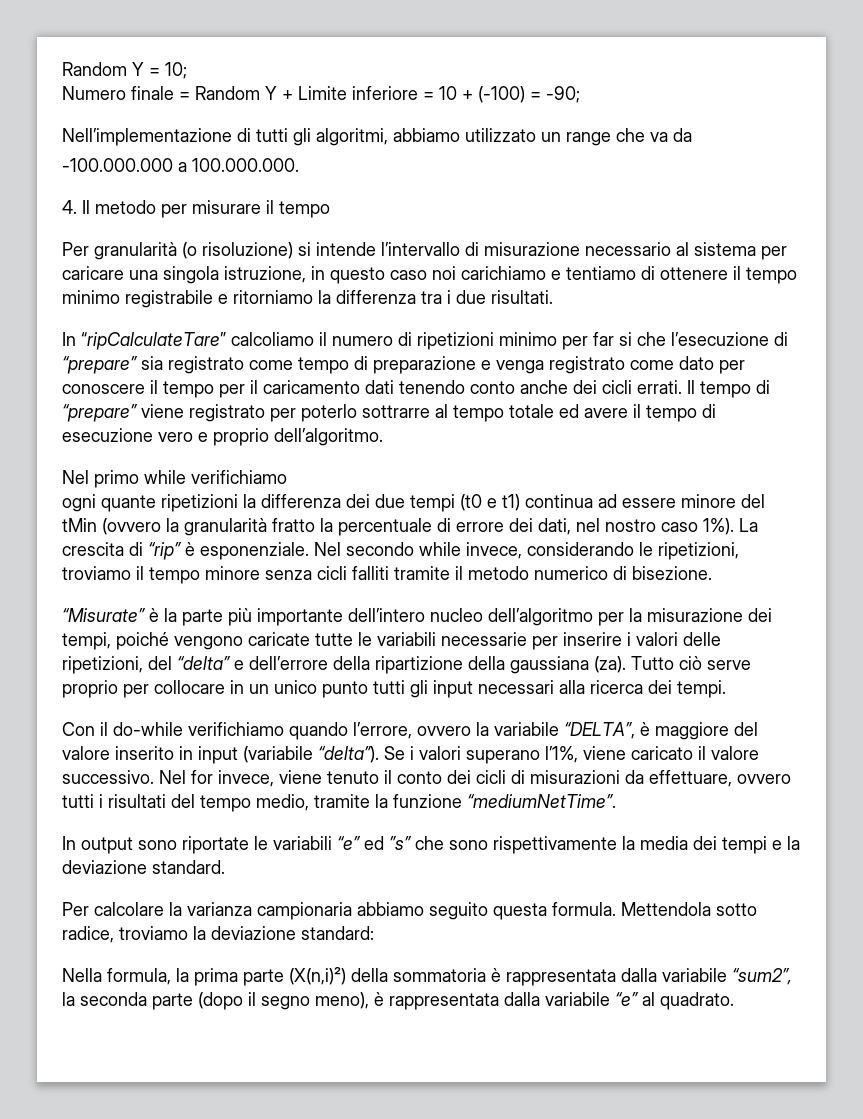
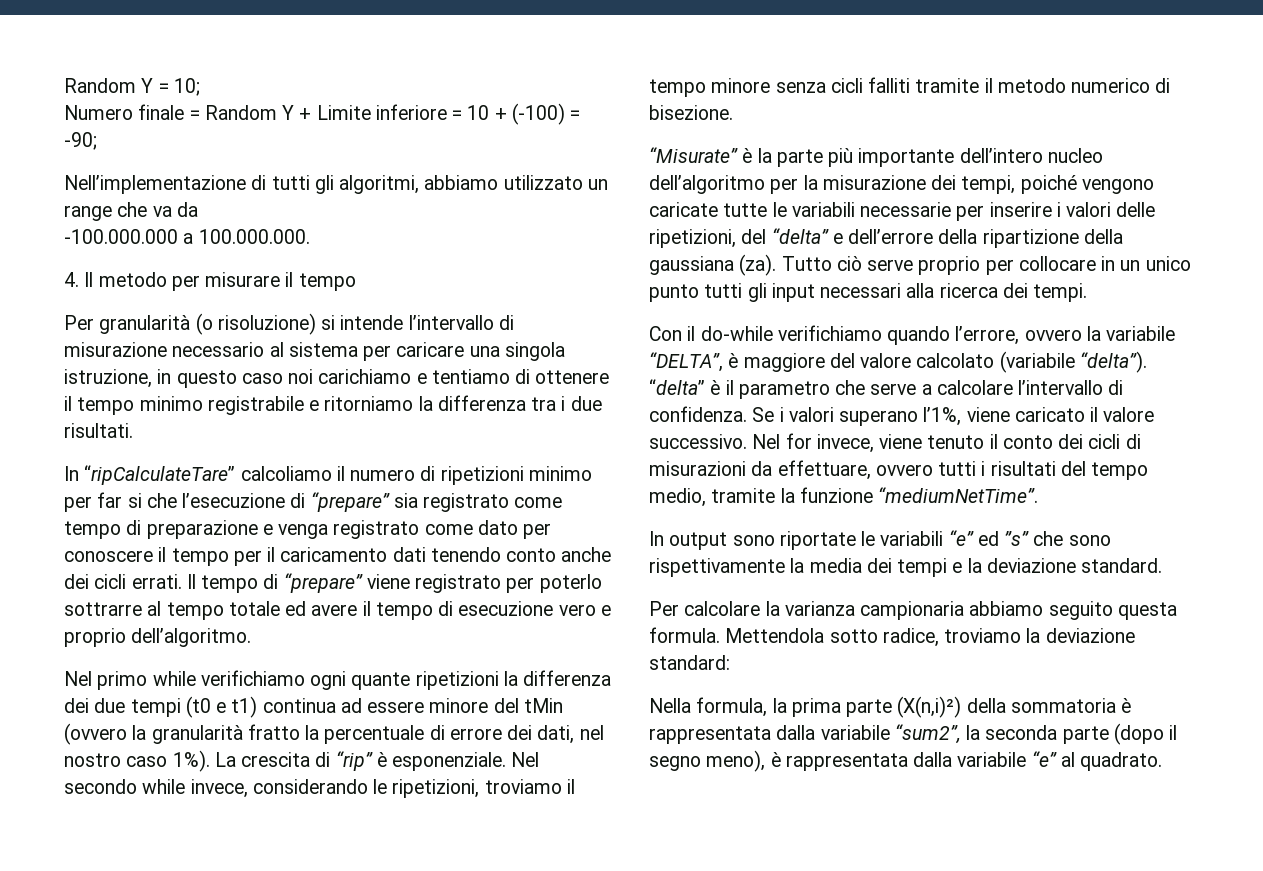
(287, 477) // -> (305, 678) none
[115,746,379,764] inserito in input (variabile “delta”). -> [916,351,1147,373] [649,379,1124,399] [649,406,747,422] calcolato (variabile “delta”). “delta” è il parametro che serve a calcolare l’intervallo di confidenza.

